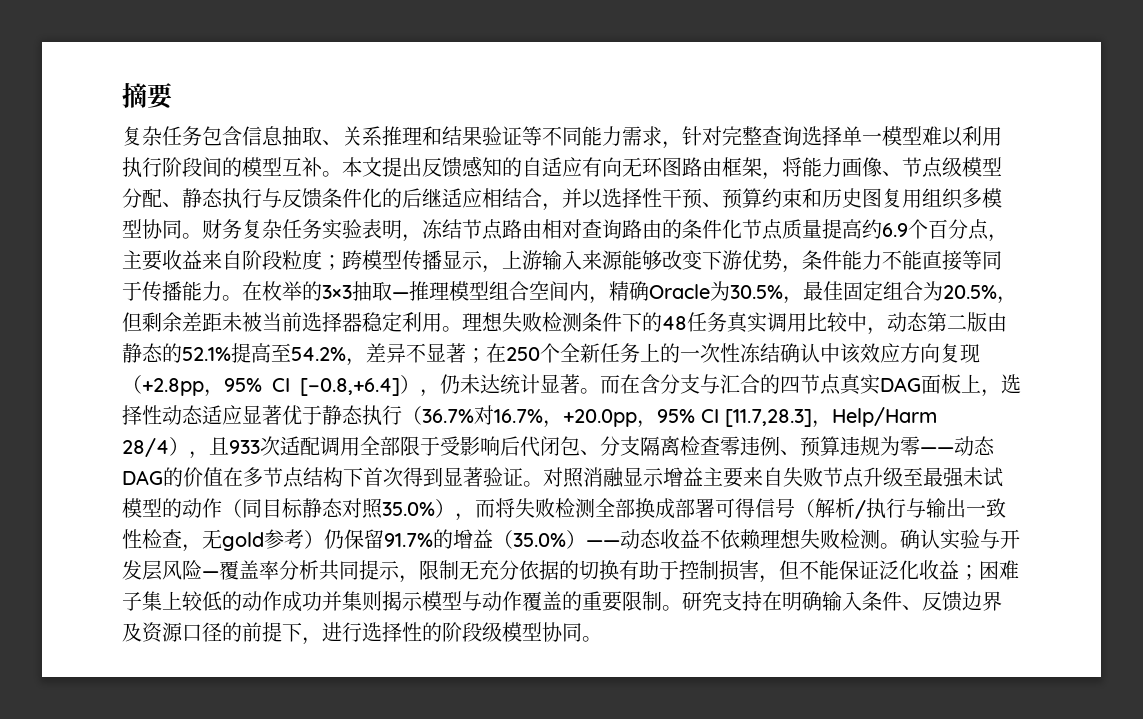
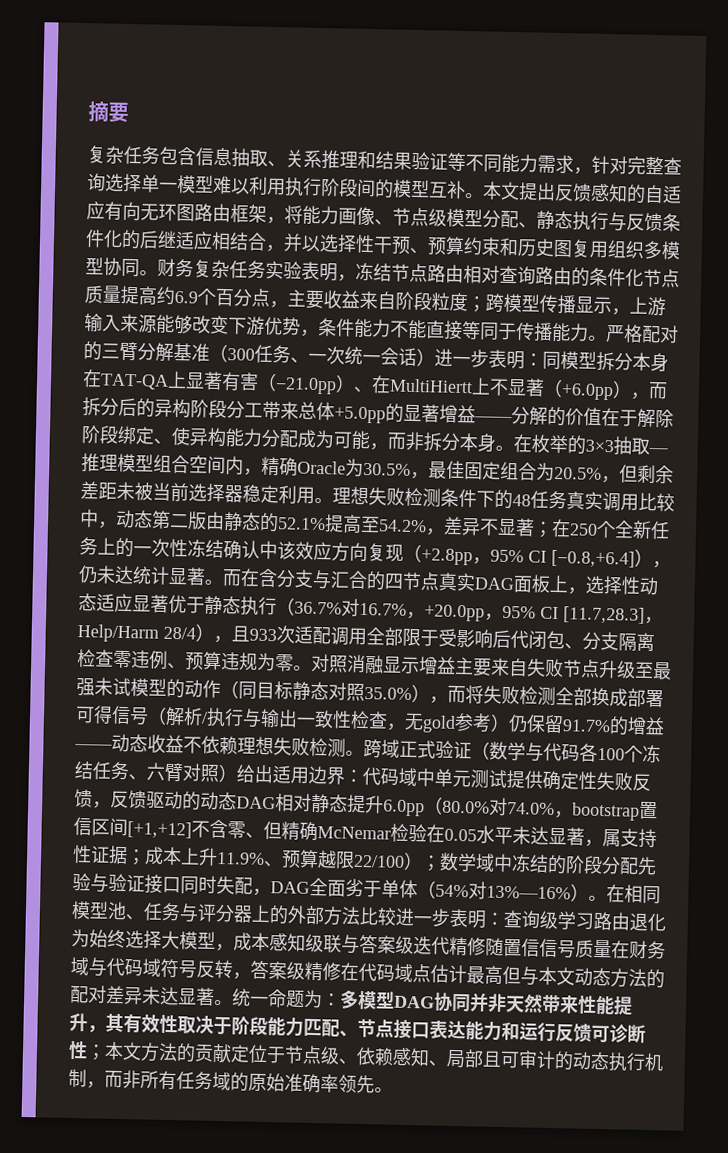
(242, 298) none -> [605,324,679,344] [83,341,669,373] [82,369,668,401] [82,397,674,429] [81,425,514,453] 严格配对的三臂分解基准（300任务、一次统一会话）进一步表明：同模型拆分本身在TAT-QA上显著有害（−21.0pp）、在MultiHiertt上不显著（+6.0pp），而拆分后的异构阶段分工带来总体+5.0pp的显著增益——分解的价值在于解除阶段绑定、使异构能力分配成为可能，而非拆分本身。
[920,436,995,456] [122,467,523,488] ——动态DAG的价值在多节点结构下首次得到显著验证 -> (294, 663) none
[493,530,586,549] （35.0%） -> (665, 726) none
[900,529,1020,550] [122,560,1019,583] [122,591,1002,612] [122,622,582,645] 确认实验与开发层风险—覆盖率分析共同提示，限制无充分依据的切换有助于控制损害，但不能保证泛化收益；困难子集上较低的动作成功并集则揭示模型与动作覆盖的重要限制。研究支持在明确输入条件、反馈边界及资源口径的前提下，进行选择性的阶段级模型协同 -> [363,739,661,764] [74,760,651,792] [74,788,658,821] [73,816,657,849] [72,844,657,876] [72,872,661,905] [71,900,667,932] [71,928,666,960] [70,956,665,989] [70,985,633,1016] [69,1012,646,1043] [68,1040,664,1072] [68,1068,375,1094] 跨域正式验证（数学与代码各100个冻结任务、六臂对照）给出适用边界：代码域中单元测试提供确定性失败反馈，反馈驱动的动态DAG相对静态提升6.0pp（80.0%对74.0%，bootstrap置信区间[+1,+12]不含零、但精确McNemar检验在0.05水平未达显著，属支持性证据；成本上升11.9%、预算越限22/100）；数学域中冻结的阶段分配先验与验证接口同时失配，DAG全面劣于单体（54%对13%—16%）。在相同模型池、任务与评分器上的外部方法比较进一步表明：查询级学习路由退化为始终选择大模型，成本感知级联与答案级迭代精修随置信信号质量在财务域与代码域符号反转，答案级精修在代码域点估计最高但与本文动态方法的配对差异未达显著。统一命题为：多模型DAG协同并非天然带来性能提升，其有效性取决于阶段能力匹配、节点接口表达能力和运行反馈可诊断性；本文方法的贡献定位于节点级、依赖感知、局部且可审计的动态执行机制，而非所有任务域的原始准确率领先

